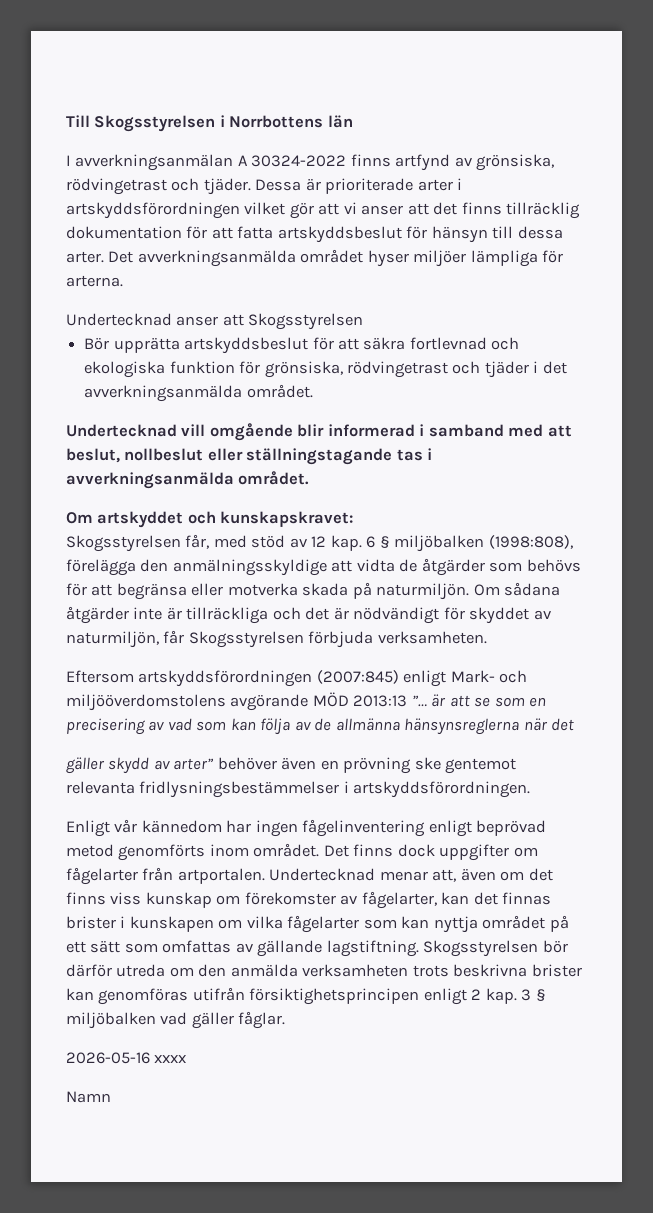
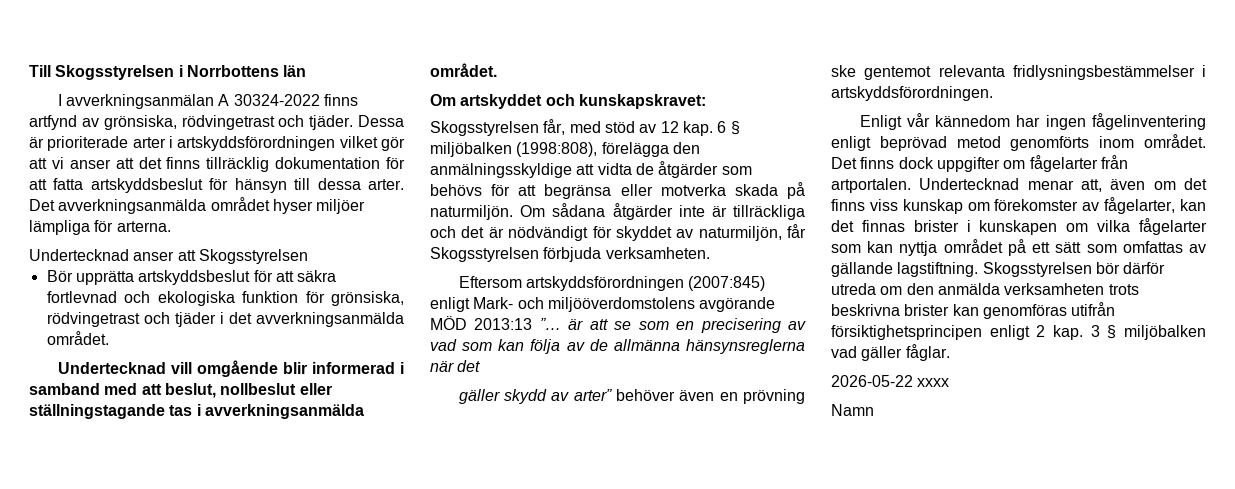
[66,1052,150,1064] 2026-05-16 -> [831,375,913,387] 2026-05-22

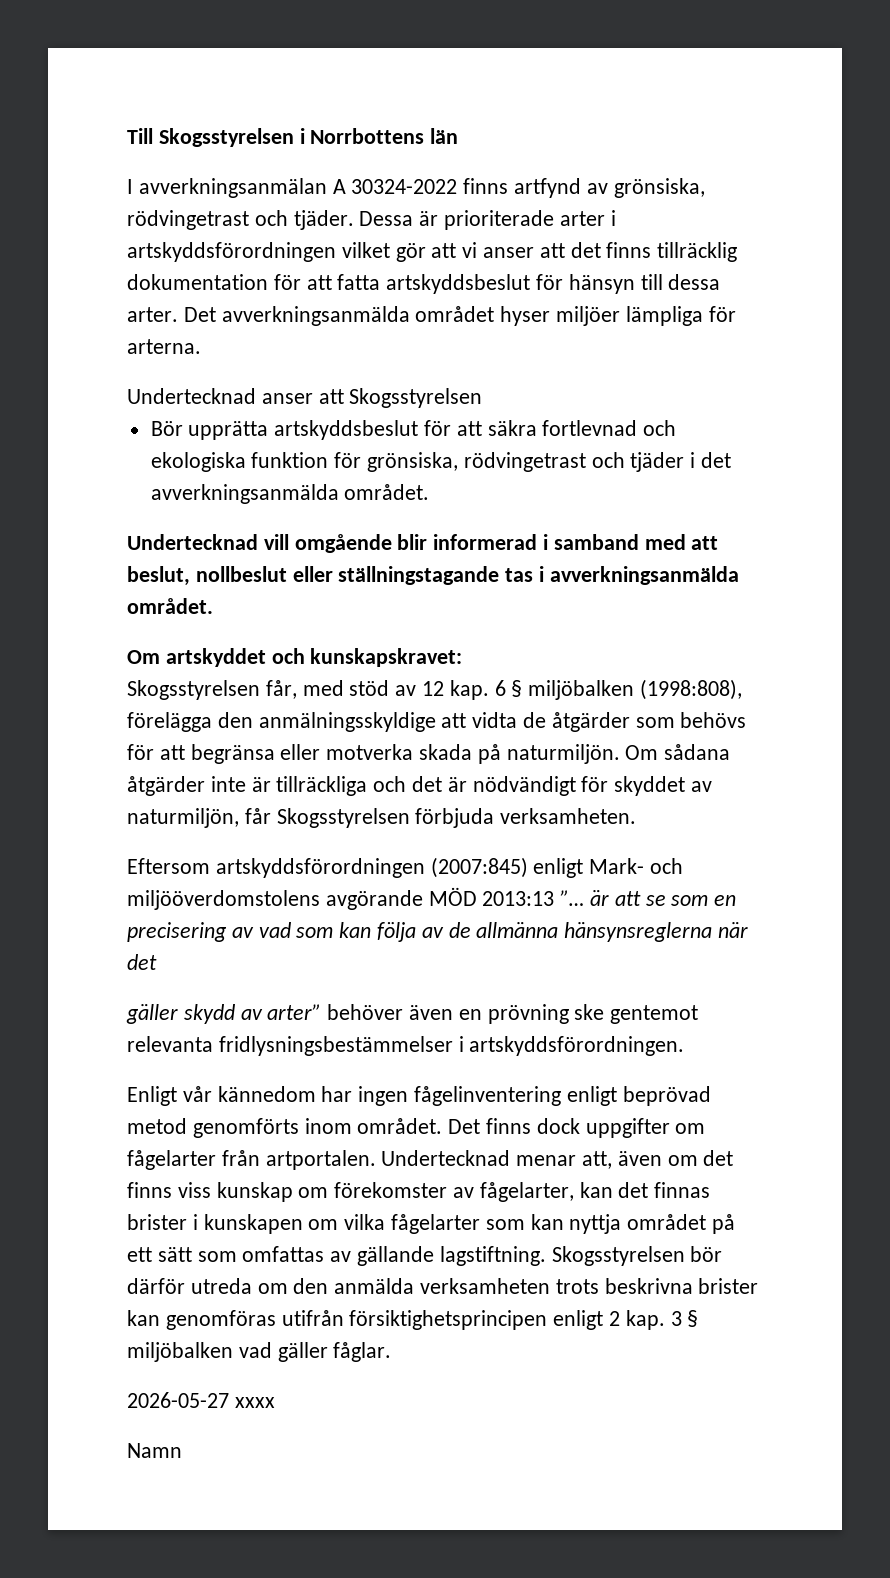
[831,375,913,387] 2026-05-22 -> [127,1392,229,1408] 2026-05-27

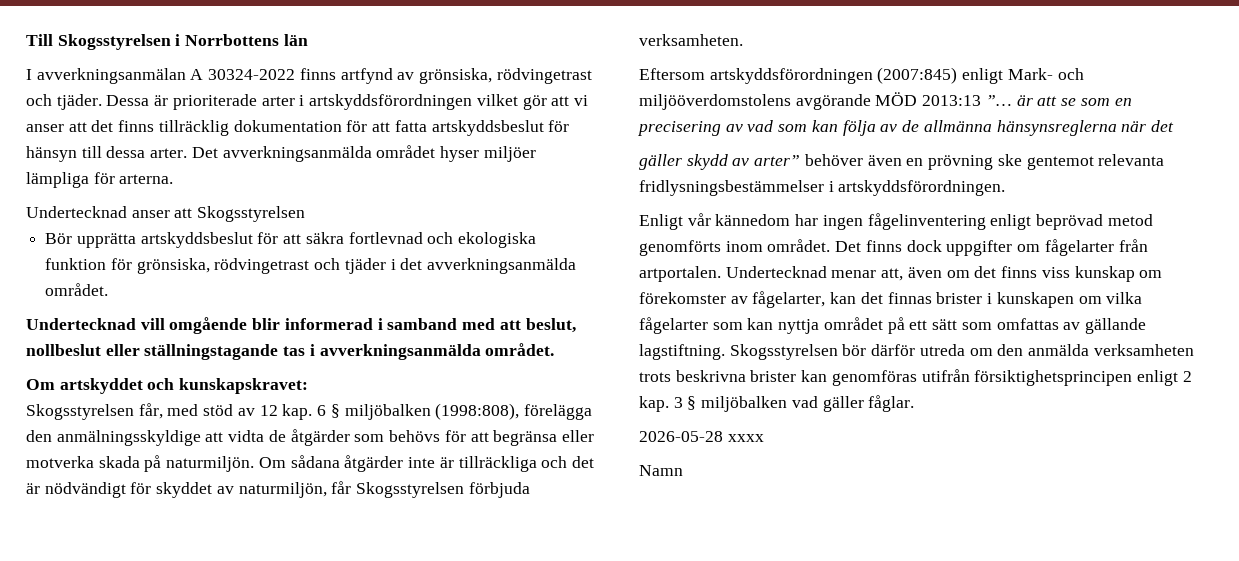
[127,1392,229,1408] 2026-05-27 -> [639,431,723,442] 2026-05-28

